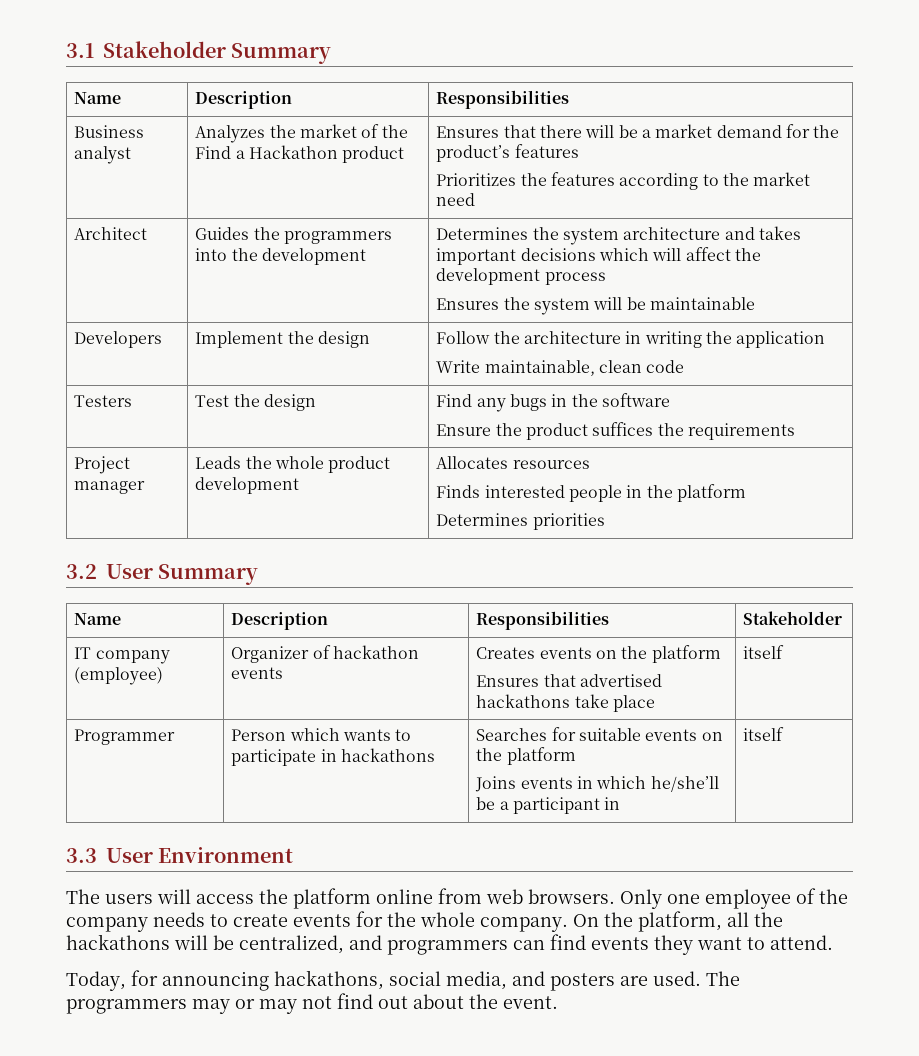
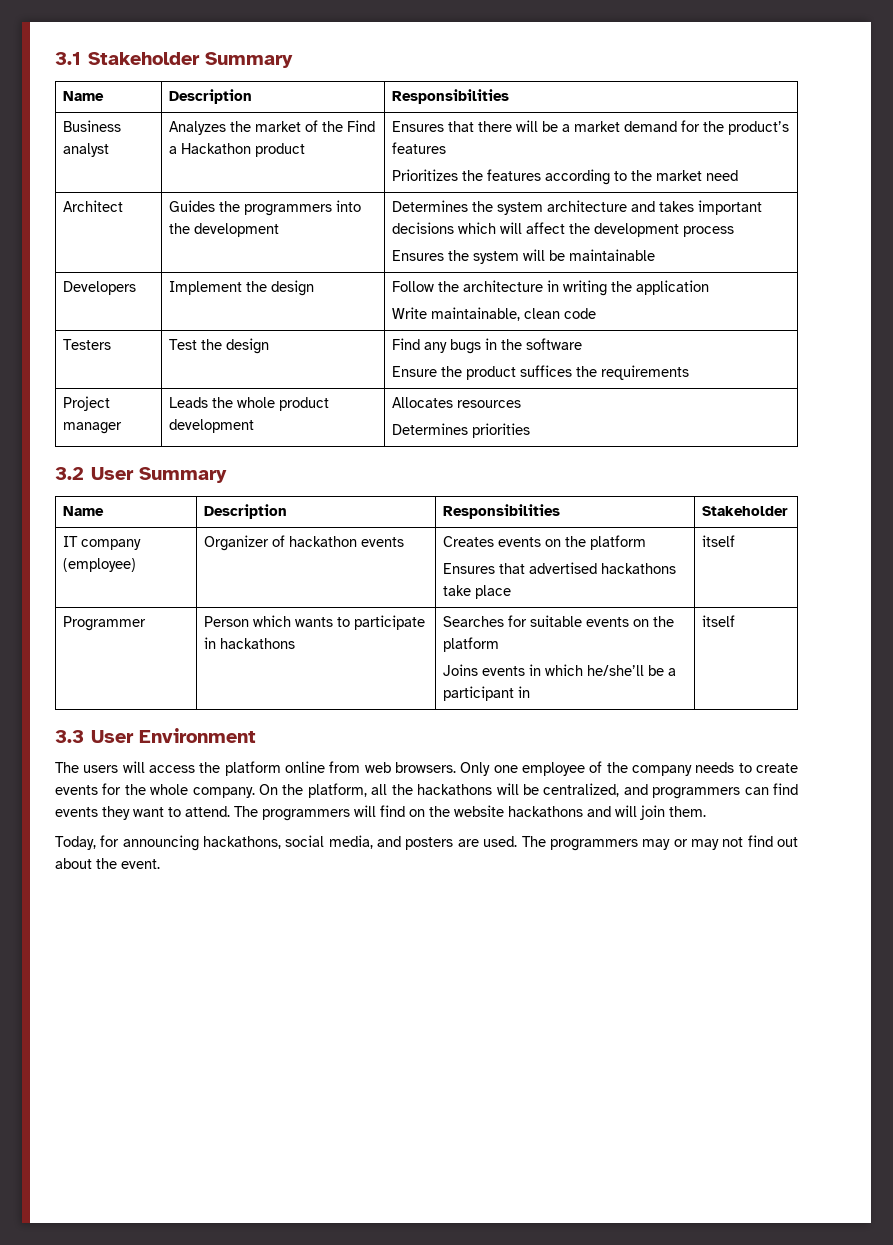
[436,484,746,502] // Finds interested people in the platform -> (521, 404) none
(833, 942) none -> [234,805,706,821] The programmers will find on the website hackathons and will join them.

